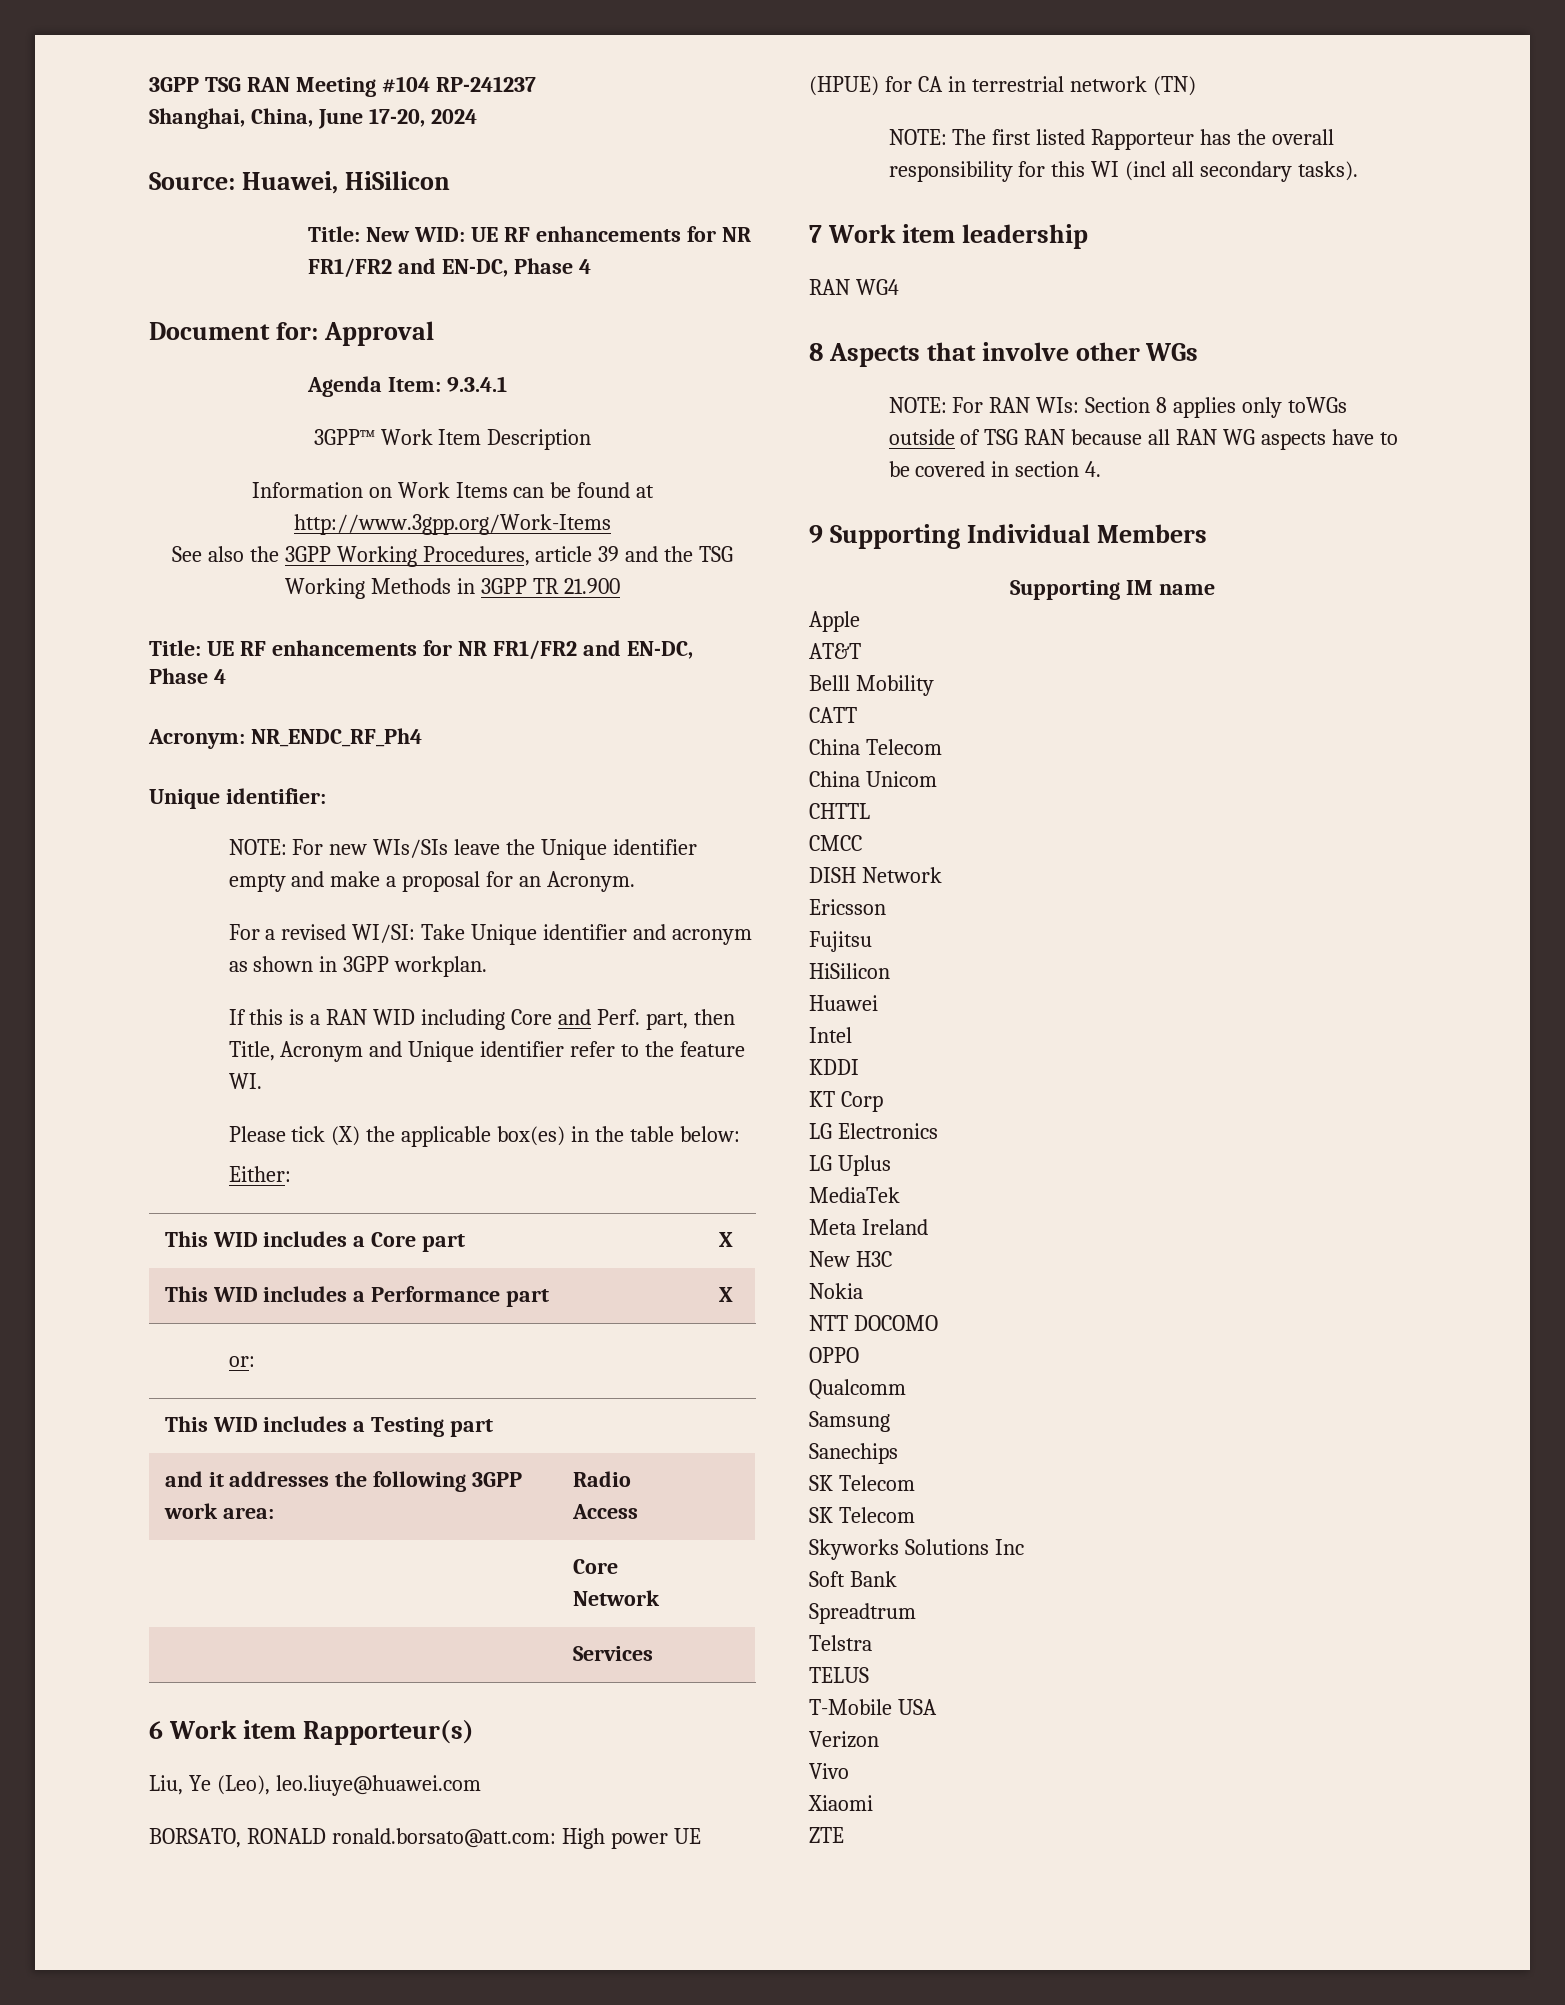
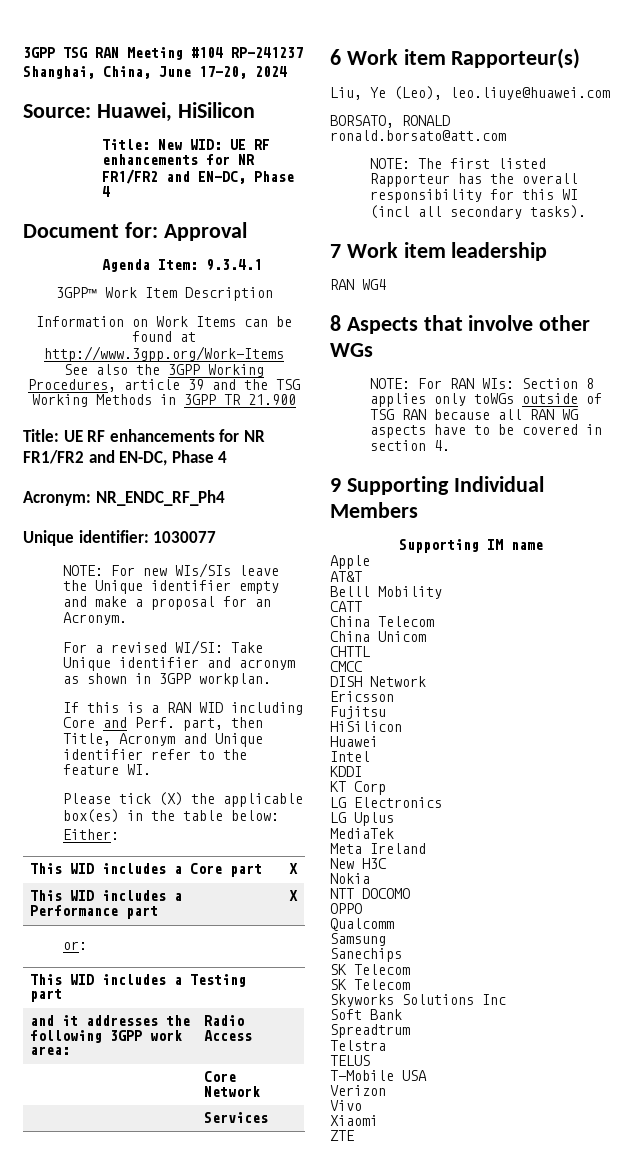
(326, 796) none -> [153,531,217,543] 1030077
[331,1828,701,1849] [809,76,1196,96] ronald.borsato@att.com: High power UE (HPUE) for CA in terrestrial network (TN) -> [330,130,506,141] ronald.borsato@att.com

